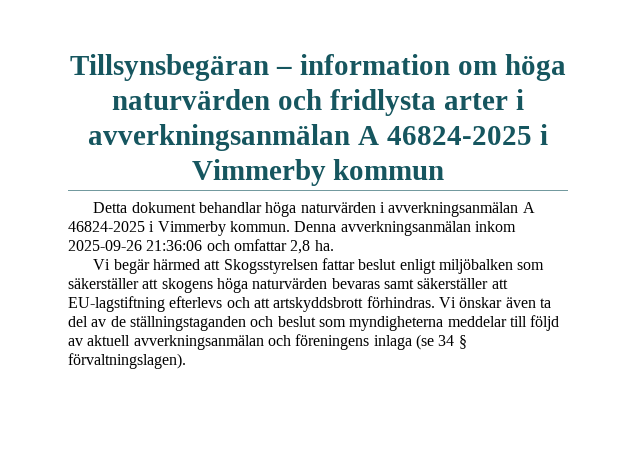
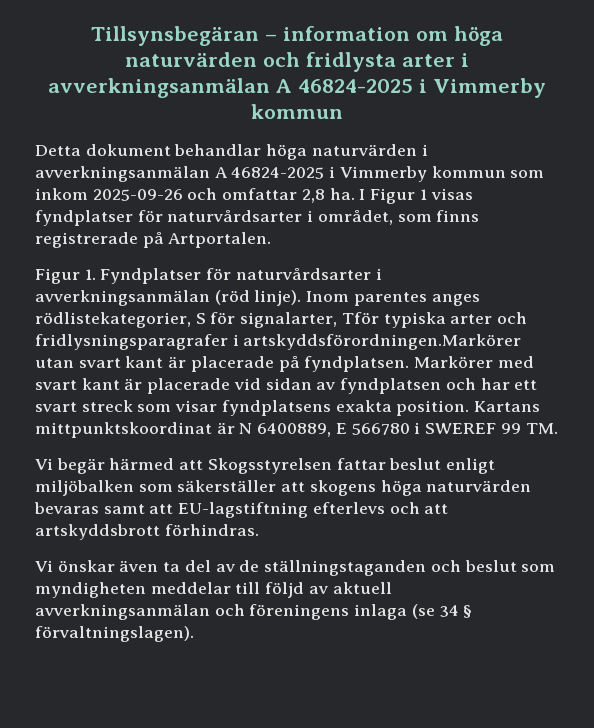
[229,221,471,236] kommun. Denna avverkningsanmälan -> [431,166,545,178] kommun som
[146,240,203,251] 21:36:06 -> (183, 195) none
(334, 245) none -> [359,188,473,204] [35,210,480,226] [35,232,272,248] [35,268,382,284] [35,290,480,306] [35,312,528,328] [35,334,522,350] [35,356,534,372] [35,378,538,394] [35,400,541,416] [35,422,558,438] I Figur 1 visas fyndplatser för naturvårdsarter i området, som finns registrerade på Artportalen. // Figur 1. Fyndplatser för naturvårdsarter i avverkningsanmälan (röd linje). Inom parentes anges rödlistekategorier, S för signalarter, Tför typiska arter och fridlysningsparagrafer i artskyddsförordningen.Markörer utan svart kant är placerade på fyndplatsen. Markörer med svart kant är placerade vid sidan av fyndplatsen och har ett svart streck som visar fyndplatsens exakta position. Kartans mittpunktskoordinat är N 6400889, E 566780 i SWEREF 99 TM.
[417,278,489,289] säkerställer -> (145, 509) none
(435, 302) none -> (259, 530) //
[349,316,444,331] myndigheterna -> [35,582,146,598] myndigheten

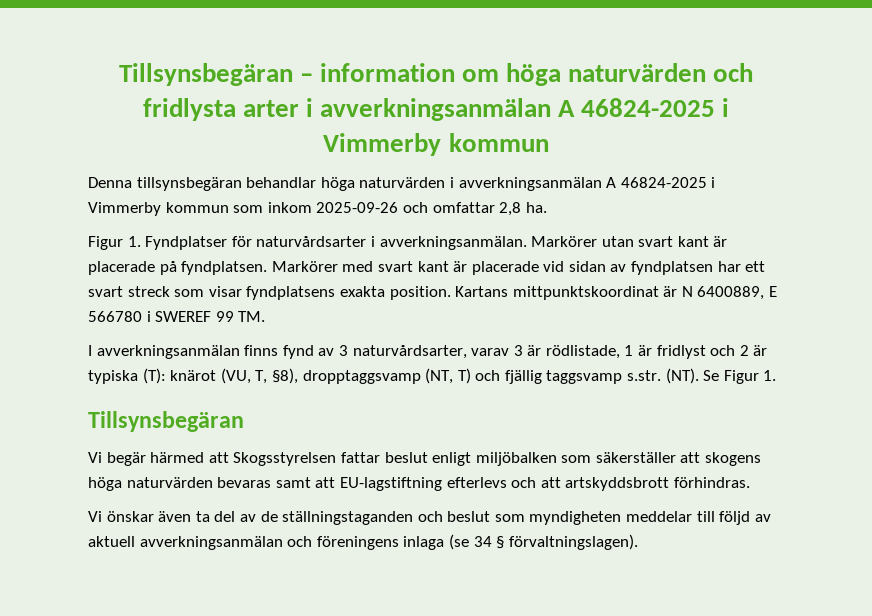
[35,144,171,156] Detta dokument -> [88,177,242,191] Denna tillsynsbegäran
[359,188,473,204] [35,210,480,226] [35,232,272,248] I Figur 1 visas fyndplatser för naturvårdsarter i området, som finns registrerade på Artportalen. -> (547, 207) none
[35,290,480,306] [35,312,528,328] [35,334,522,350] avverkningsanmälan (röd linje). Inom parentes anges rödlistekategorier, S för signalarter, Tför typiska arter och fridlysningsparagrafer i artskyddsförordningen.Markörer -> [379,236,598,250] avverkningsanmälan. Markörer
[445,378,476,390] och -> (714, 268) none
(558, 428) none -> [88,345,768,359] [88,368,777,384] [88,411,244,432] // I avverkningsanmälan finns fynd av 3 naturvårdsarter, varav 3 är rödlistade, 1 är fridlyst och 2 är typiska (T): knärot (VU, T, §8), dropptaggsvamp (NT, T) och fjällig taggsvamp s.str. (NT). Se Figur 1. // Tillsynsbegäran

